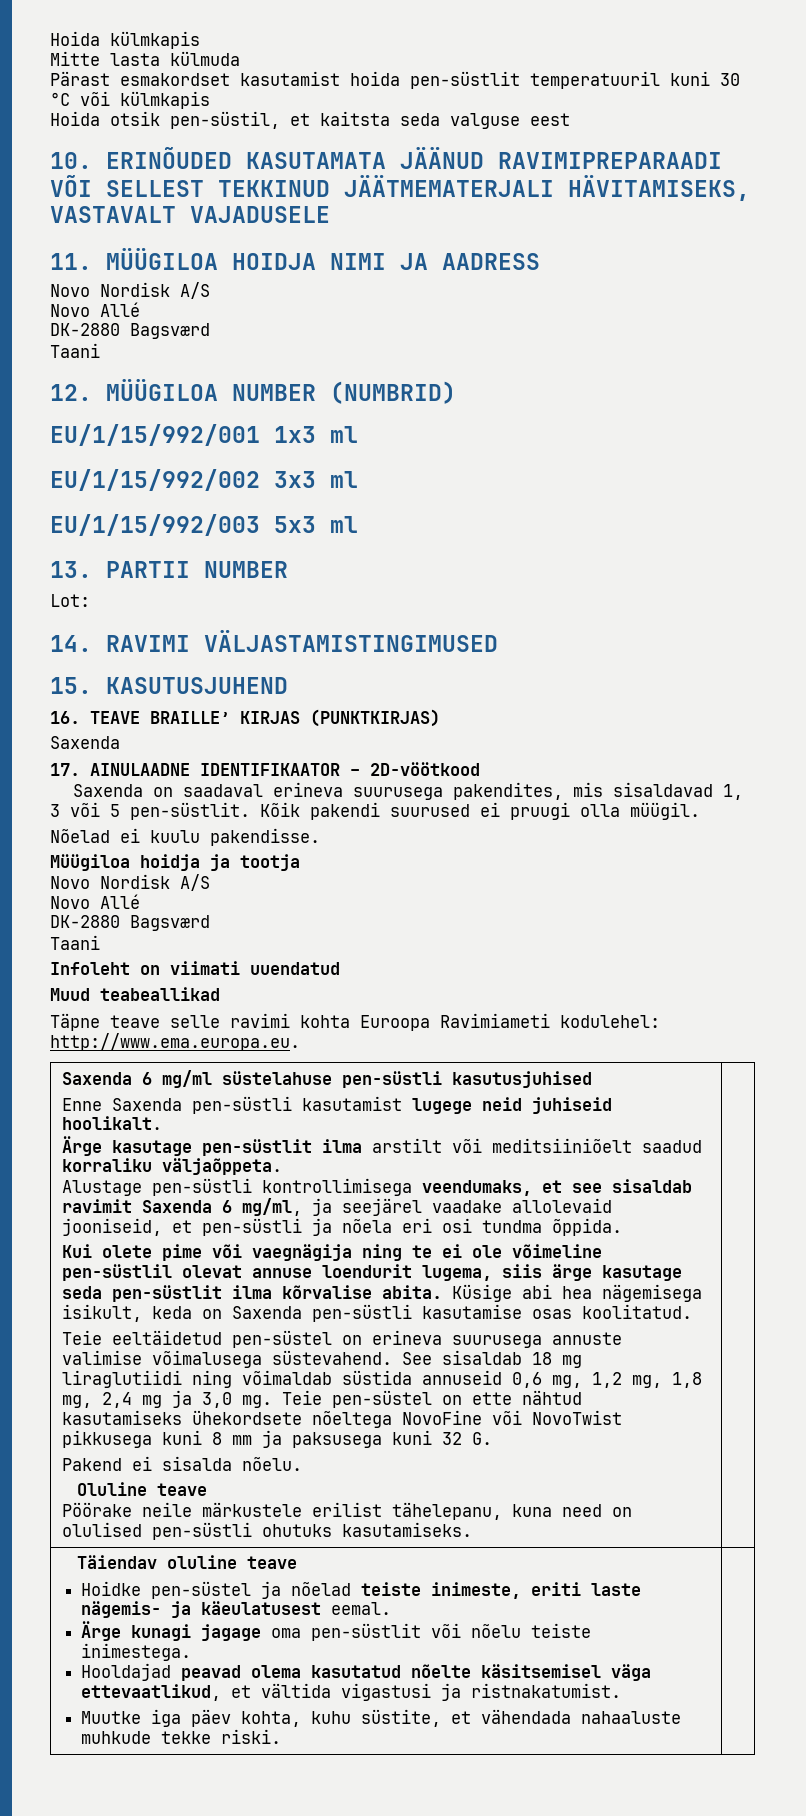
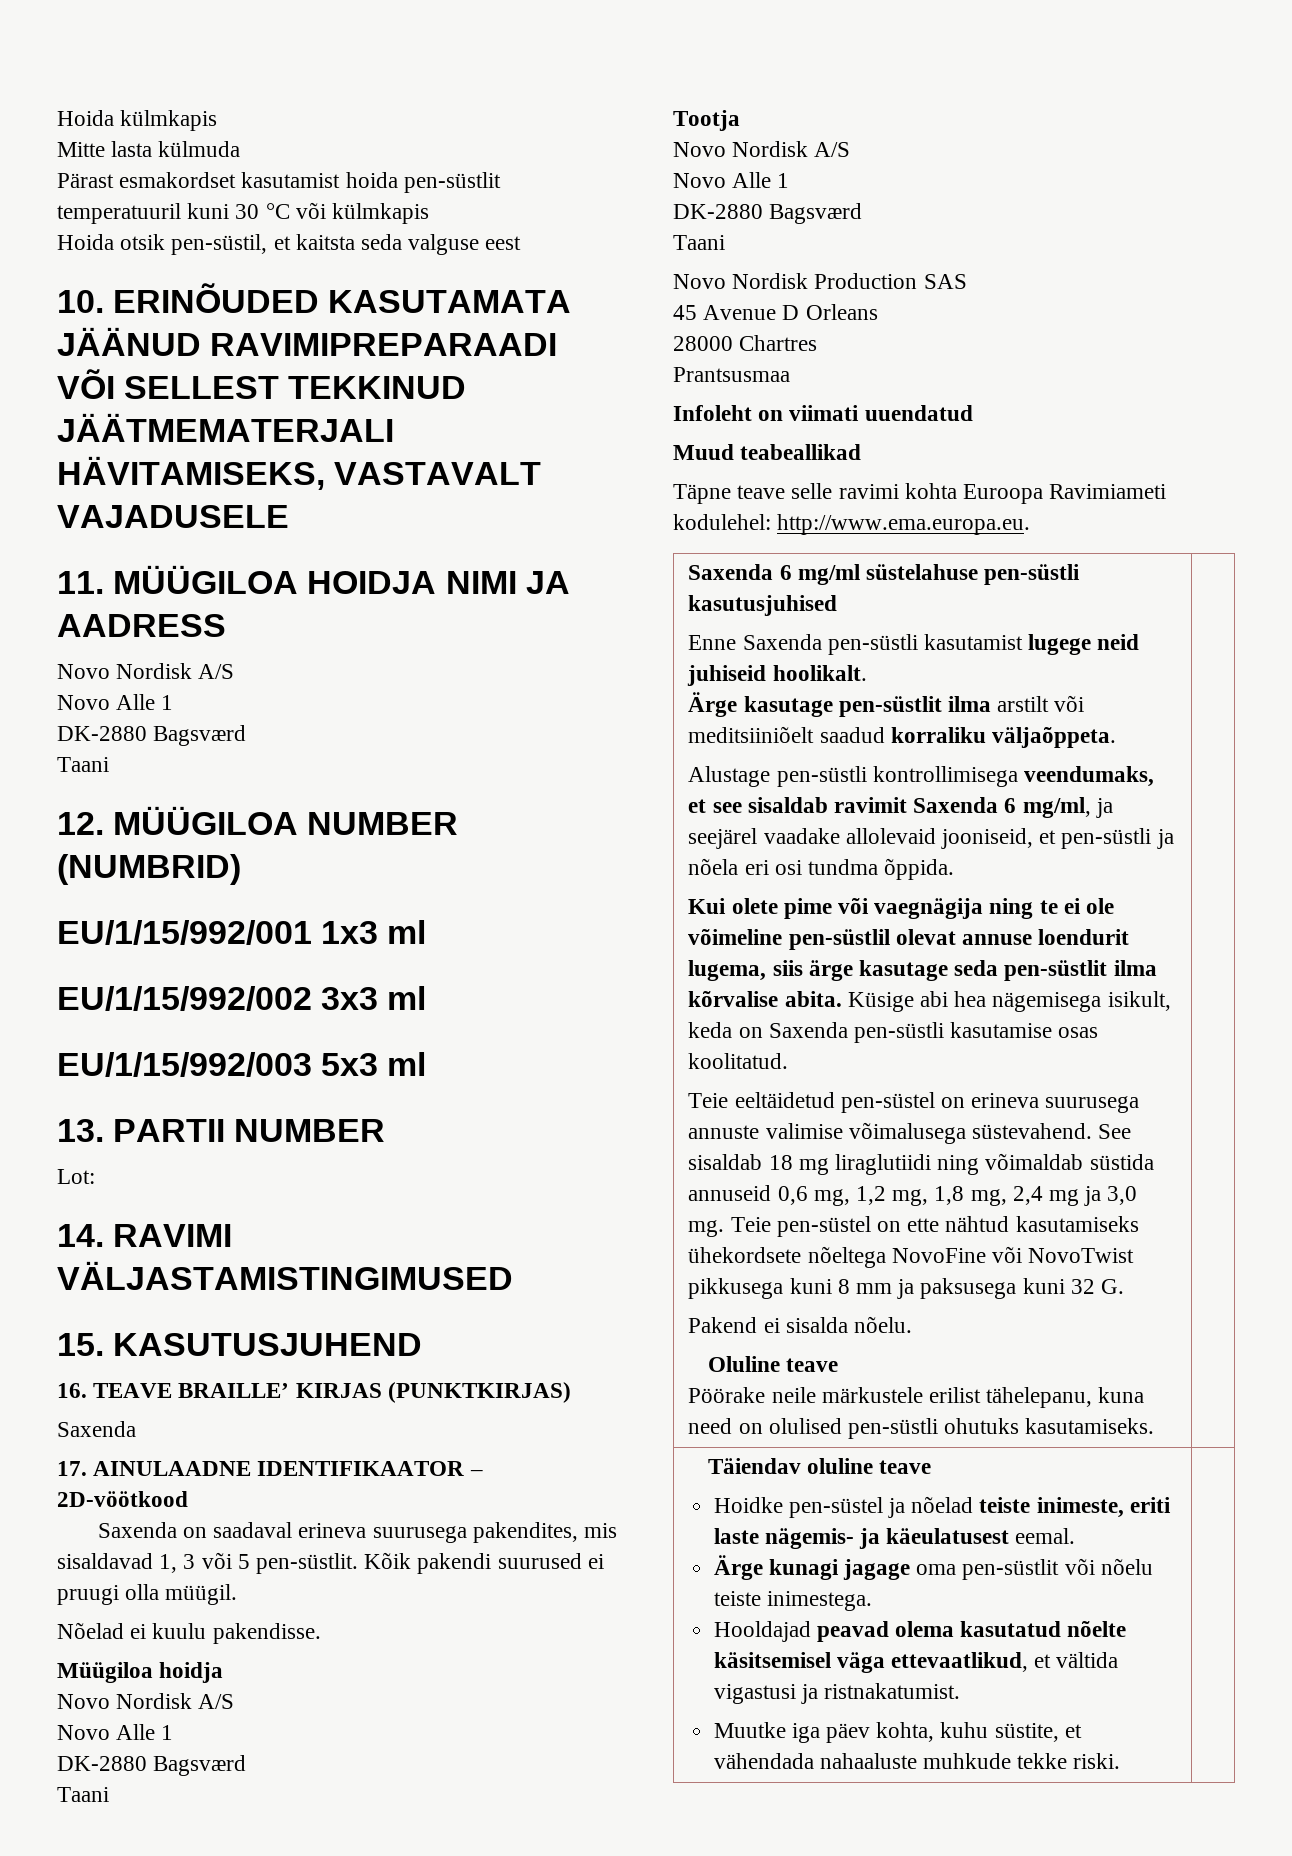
[100,302,140,317] Allé -> [116,694,174,710] Alle 1
[210,854,300,871] [50,874,210,891] [50,894,140,909] [50,915,210,931] [50,935,100,950] ja tootja // Novo Nordisk A/S // Novo Allé // DK-2880 Bagsværd // Taani -> [57,1693,235,1709] [57,1724,174,1740] [57,1755,247,1776] [57,1787,109,1802] [673,110,740,131] [673,141,851,157] [673,172,790,188] [673,203,863,224] [673,235,725,250] [673,273,967,289] [673,304,878,320] [673,335,818,351] [673,367,790,382] // Novo Nordisk A/S // Novo Alle 1 // DK-2880 Bagsværd // Taani // Tootja // Novo Nordisk A/S // Novo Alle 1 // DK-2880 Bagsværd // Taani // Novo Nordisk Production SAS // 45 Avenue D Orleans // 28000 Chartres // Prantsusmaa

